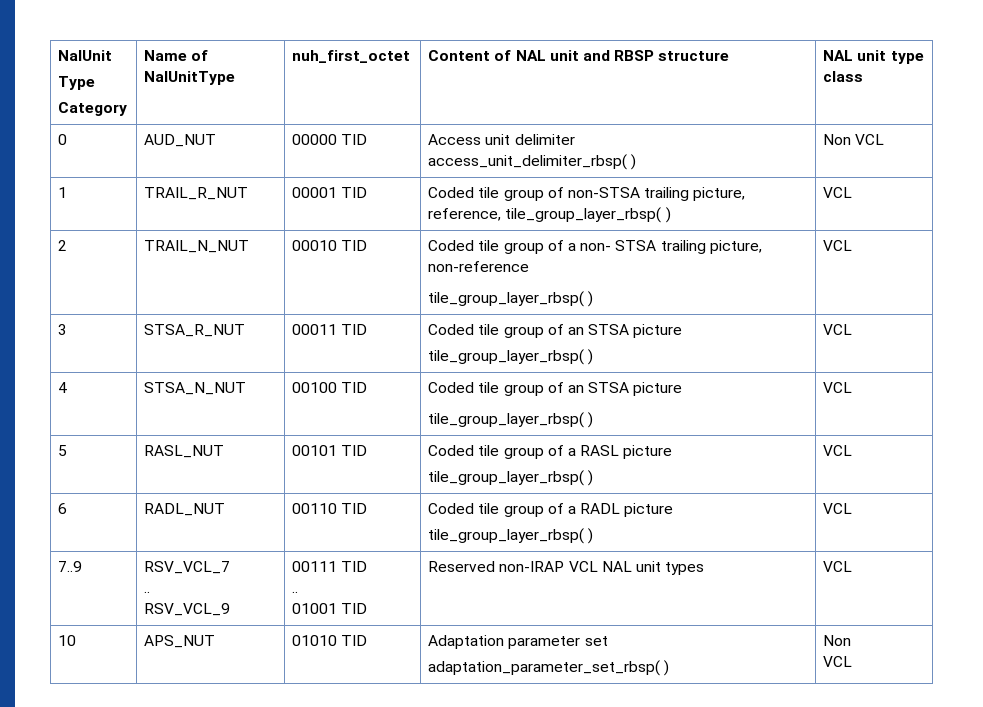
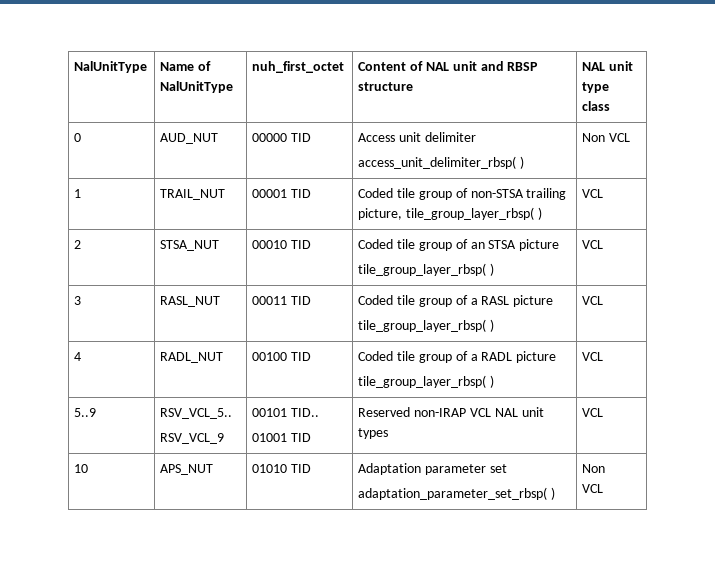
[58,50,113,61] [58,76,96,90] [58,102,128,116] NalUnit // Type // Category -> [74,61,148,73] NalUnitType
[144,187,249,200] TRAIL_R_NUT -> [160,189,226,200] TRAIL_NUT
[428,208,502,221] reference, -> (403, 214) none
[144,240,250,253] TRAIL_N_NUT -> [160,240,220,251] STSA_NUT
[428,240,762,254] [428,261,530,272] [428,291,594,307] [823,240,853,251] [58,324,68,335] [144,324,246,337] [292,324,368,335] | Coded tile group of a non- STSA trailing picture, non-reference // tile_group_layer_rbsp( ) | VCL // 3 | STSA_R_NUT | 00011 TID -> (312, 244) none
[58,382,68,393] [144,382,247,395] [292,382,368,393] [428,382,683,396] [428,412,594,428] [823,382,853,393] [58,445,68,456] 4 | STSA_N_NUT | 00100 TID | Coded tile group of an STSA picture // tile_group_layer_rbsp( ) | VCL // 5 -> [74,296,82,305] 3
[292,445,338,456] 00101 -> [252,296,288,305] 00011
[58,503,68,514] 6 -> [74,352,82,361] 4
[292,503,338,514] 00110 -> [252,352,288,361] 00100
[58,561,83,572] [144,561,231,574] [144,591,151,593] [144,603,231,616] [292,561,368,572] [292,591,299,593] 7..9 | RSV_VCL_7 // .. // RSV_VCL_9 | 00111 TID // .. -> [74,408,97,417] [160,408,233,419] [160,433,225,444] [252,408,320,417] 5..9 | RSV_VCL_5.. // RSV_VCL_9 | 00101 TID..

